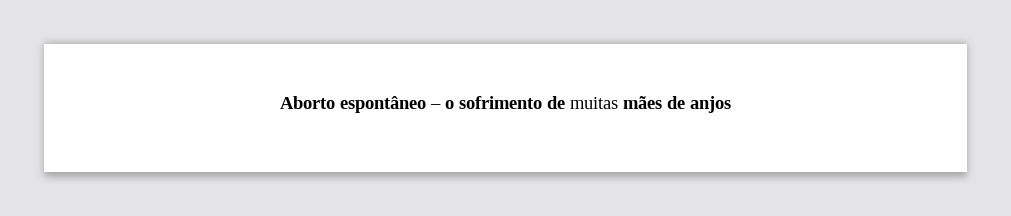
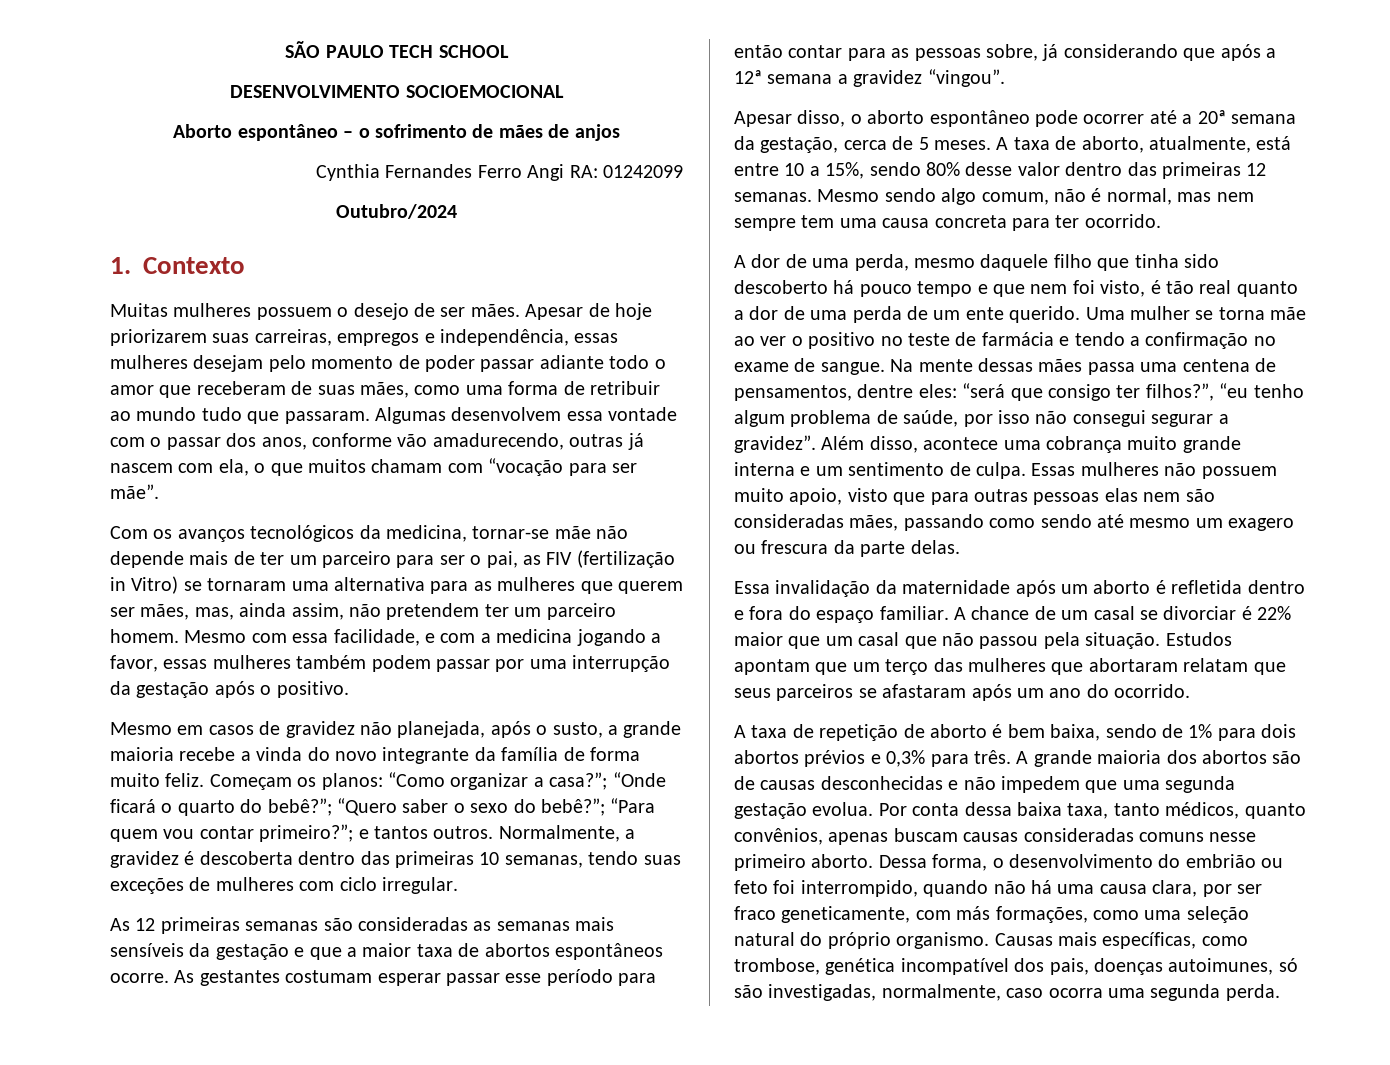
(280, 102) none -> [285,41,509,58] [230,85,564,98] SÃO PAULO TECH SCHOOL // DESENVOLVIMENTO SOCIOEMOCIONAL //
[570,97,618,109] muitas -> (494, 131) none
(731, 104) none -> [316,164,683,181] [336,204,457,219] [110,257,245,274] [110,303,652,320] [110,329,619,346] [110,355,666,372] [110,381,660,398] [110,407,678,424] [110,433,644,450] [110,458,637,476] [110,484,159,499] [110,525,629,542] [110,550,675,568] [110,576,683,594] [110,603,616,620] [110,629,661,646] [110,655,671,672] [110,681,349,698] [110,721,682,738] [110,747,640,764] [110,772,666,790] [110,798,656,816] [110,824,636,842] [110,851,681,868] [110,877,458,894] [110,917,615,934] [110,943,663,960] [110,969,657,986] [734,44,1276,61] [734,69,1005,87] [734,110,1296,127] [734,136,1292,153] [734,162,1267,179] [734,188,1254,205] [734,214,1161,231] [734,254,1219,271] [734,280,1298,297] [734,306,1307,323] [734,332,1276,349] [734,358,1276,375] [734,383,1304,401] [734,410,1229,427] [734,435,1241,453] [734,462,1277,479] [734,488,1215,505] [734,514,1295,531] [734,540,960,557] [734,580,1305,597] [734,606,1292,623] [734,632,1232,649] [734,658,1286,675] [734,684,1191,701] [734,724,1297,741] [734,750,1302,767] [734,776,1236,793] [734,802,1306,819] [734,828,1257,845] [734,854,1284,871] [734,880,1262,897] [734,906,1249,923] [734,932,1248,949] [734,958,1298,975] [734,984,1280,1001] // Cynthia Fernandes Ferro Angi RA: 01242099 // Outubro/2024 // 1. Contexto // Muitas mulheres possuem o desejo de ser mães. Apesar de hoje priorizarem suas carreiras, empregos e independência, essas mulheres desejam pelo momento de poder passar adiante todo o amor que receberam de suas mães, como uma forma de retribuir ao mundo tudo que passaram. Algumas desenvolvem essa vontade com o passar dos anos, conforme vão amadurecendo, outras já nascem com ela, o que muitos chamam com “vocação para ser mãe”. // Com os avanços tecnológicos da medicina, tornar-se mãe não depende mais de ter um parceiro para ser o pai, as FIV (fertilização in Vitro) se tornaram uma alternativa para as mulheres que querem ser mães, mas, ainda assim, não pretendem ter um parceiro homem. Mesmo com essa facilidade, e com a medicina jogando a favor, essas mulheres também podem passar por uma interrupção da gestação após o positivo. // Mesmo em casos de gravidez não planejada, após o susto, a grande maioria recebe a vinda do novo integrante da família de forma muito feliz. Começam os planos: “Como organizar a casa?”; “Onde ficará o quarto do bebê?”; “Quero saber o sexo do bebê?”; “Para quem vou contar primeiro?”; e tantos outros. Normalmente, a gravidez é descoberta dentro das primeiras 10 semanas, tendo suas exceções de mulheres com ciclo irregular. // As 12 primeiras semanas são consideradas as semanas mais sensíveis da gestação e que a maior taxa de abortos espontâneos ocorre. As gestantes costumam esperar passar esse período para então contar para as pessoas sobre, já considerando que após a 12ª semana a gravidez “vingou”. // Apesar disso, o aborto espontâneo pode ocorrer até a 20ª semana da gestação, cerca de 5 meses. A taxa de aborto, atualmente, está entre 10 a 15%, sendo 80% desse valor dentro das primeiras 12 semanas. Mesmo sendo algo comum, não é normal, mas nem sempre tem uma causa concreta para ter ocorrido. // A dor de uma perda, mesmo daquele filho que tinha sido descoberto há pouco tempo e que nem foi visto, é tão real quanto a dor de uma perda de um ente querido. Uma mulher se torna mãe ao ver o positivo no teste de farmácia e tendo a confirmação no exame de sangue. Na mente dessas mães passa uma centena de pensamentos, dentre eles: “será que consigo ter filhos?”, “eu tenho algum problema de saúde, por isso não consegui segurar a gravidez”. Além disso, acontece uma cobrança muito grande interna e um sentimento de culpa. Essas mulheres não possuem muito apoio, visto que para outras pessoas elas nem são consideradas mães, passando como sendo até mesmo um exagero ou frescura da parte delas. // Essa invalidação da maternidade após um aborto é refletida dentro e fora do espaço familiar. A chance de um casal se divorciar é 22% maior que um casal que não passou pela situação. Estudos apontam que um terço das mulheres que abortaram relatam que seus parceiros se afastaram após um ano do ocorrido. // A taxa de repetição de aborto é bem baixa, sendo de 1% para dois abortos prévios e 0,3% para três. A grande maioria dos abortos são de causas desconhecidas e não impedem que uma segunda gestação evolua. Por conta dessa baixa taxa, tanto médicos, quanto convênios, apenas buscam causas consideradas comuns nesse primeiro aborto. Dessa forma, o desenvolvimento do embrião ou feto foi interrompido, quando não há uma causa clara, por ser fraco geneticamente, com más formações, como uma seleção natural do próprio organismo. Causas mais específicas, como trombose, genética incompatível dos pais, doenças autoimunes, só são investigadas, normalmente, caso ocorra uma segunda perda.

